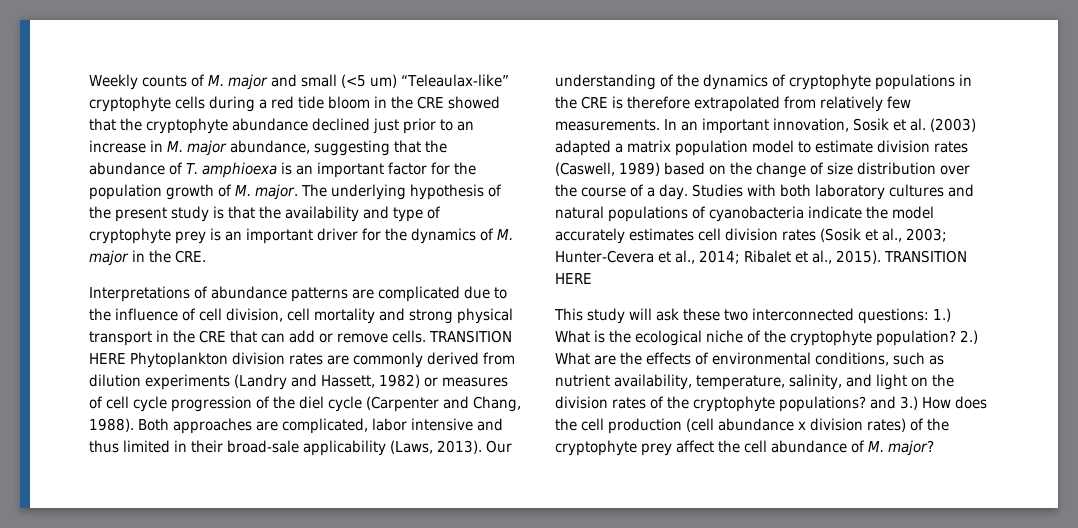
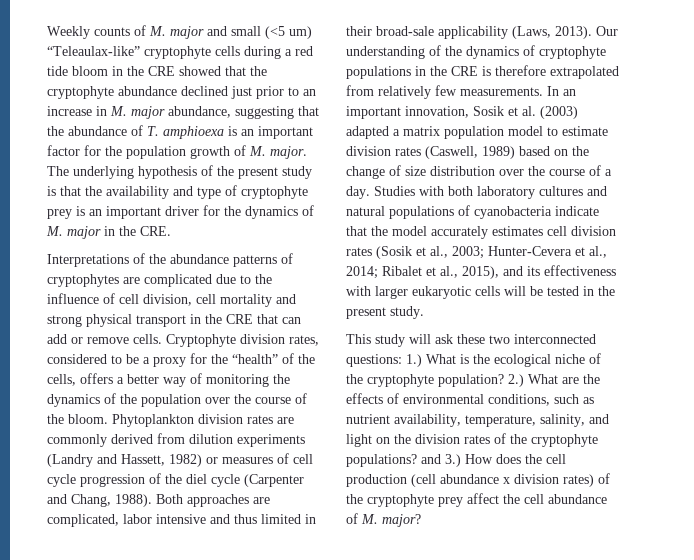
(208, 292) none -> [149,254,166,264] the
(348, 294) none -> [281,253,293,264] [47,274,119,287] of cryptophytes
[429,330,512,343] [89,353,126,364] TRANSITION HERE -> [166,334,319,347] [47,353,315,367] [47,373,290,387] [47,393,307,407] [47,414,108,424] Cryptophyte division rates, considered to be a proxy for the “health” of the cells, offers a better way of monitoring the dynamics of the population over the course of the bloom.
(862, 212) none -> [346,226,367,236] that
[835,250,967,264] [555,273,592,284] 2015). TRANSITION HERE -> [462,265,616,279] [346,286,615,299] [346,306,424,319] 2015), and its effectiveness with larger eukaryotic cells will be tested in the present study.

